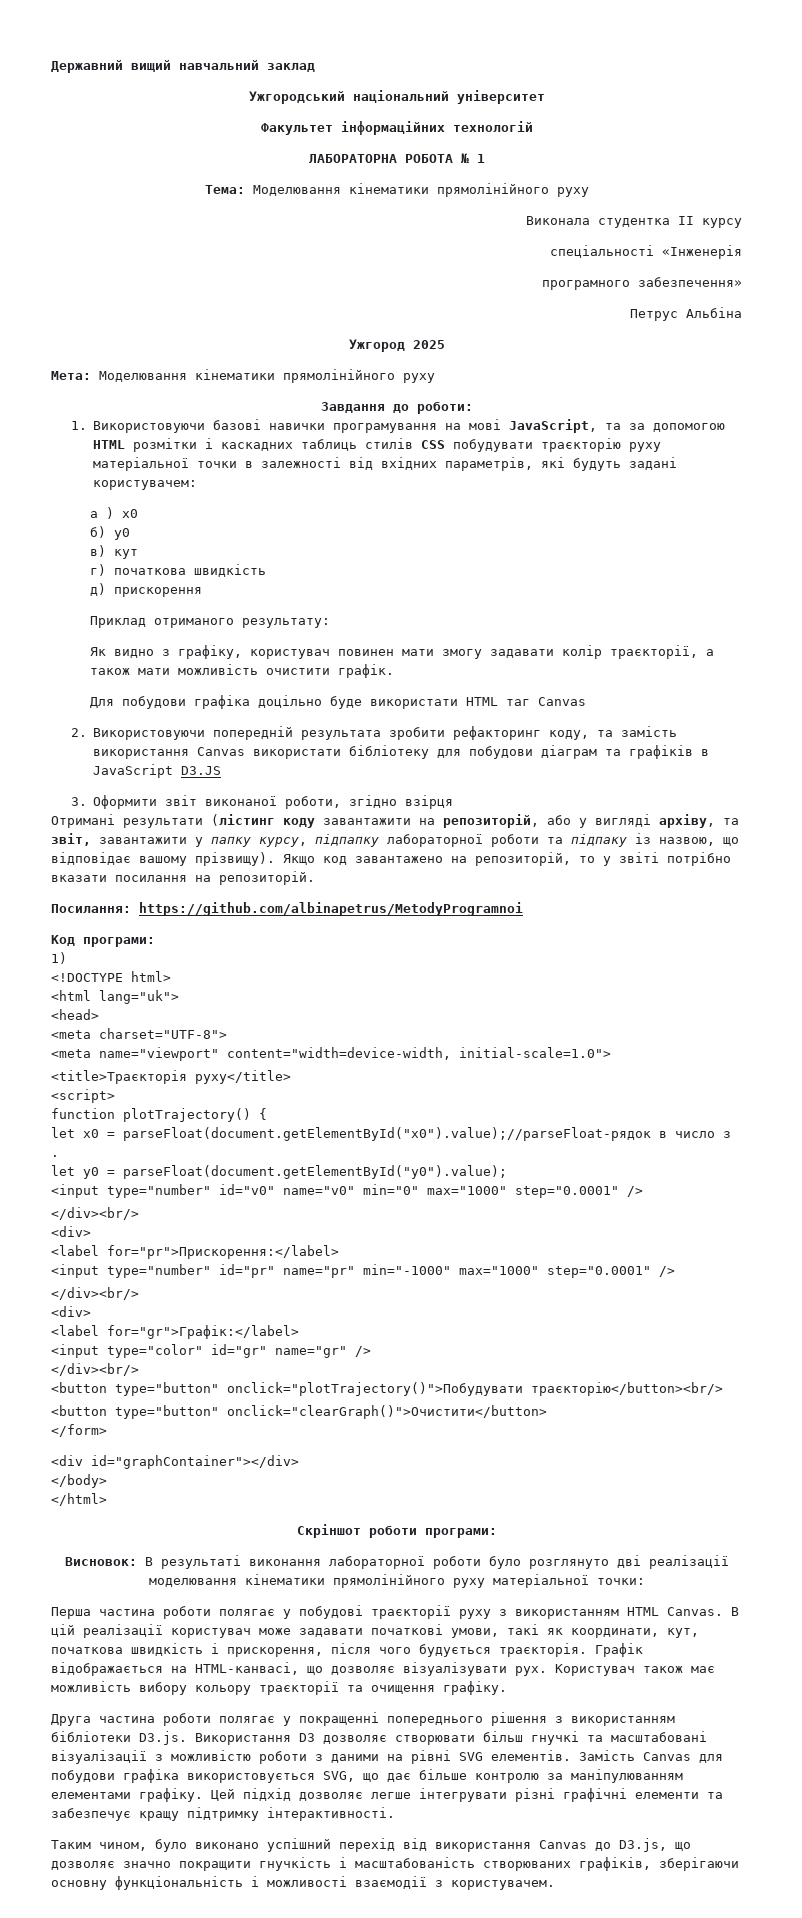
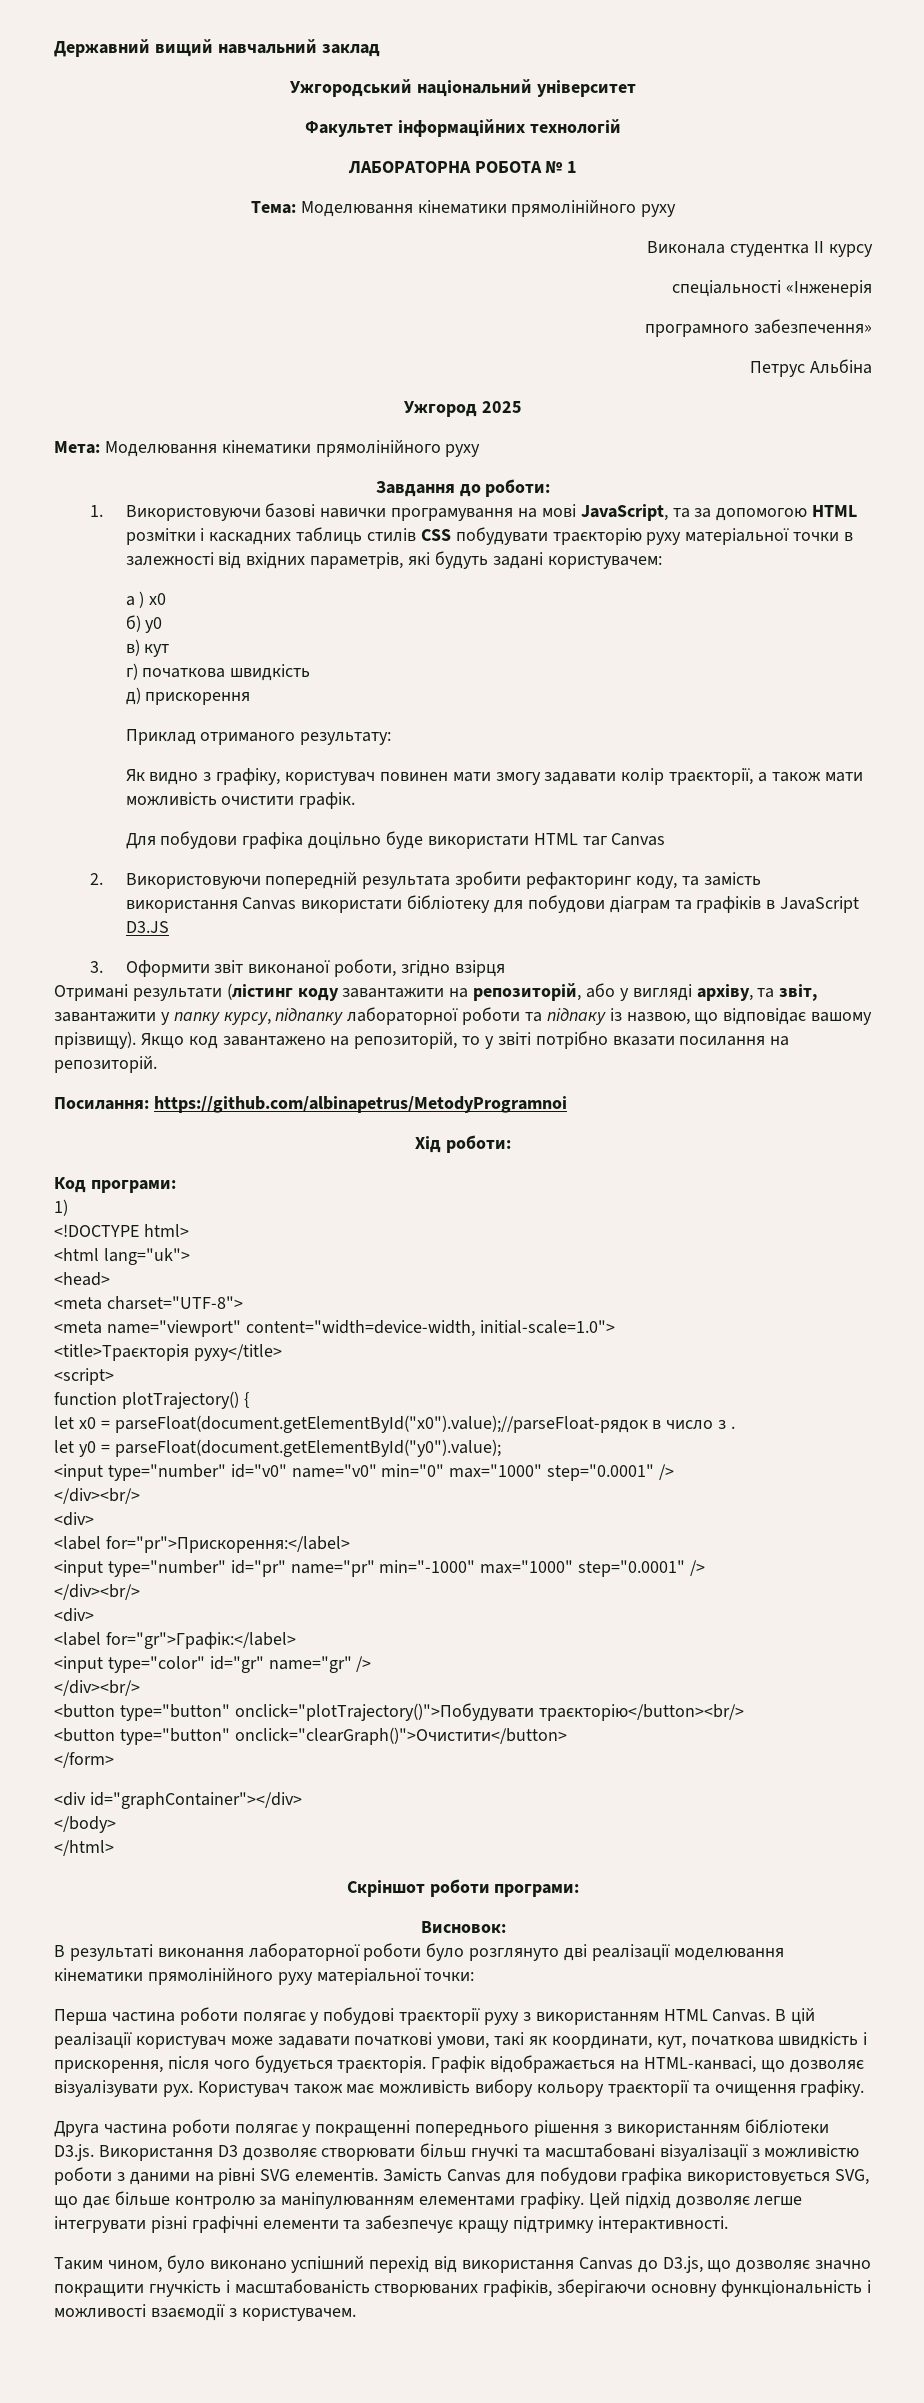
(523, 909) none -> [415,1135,511,1153] // Хід роботи:
(137, 1561) none -> (506, 1927) //

